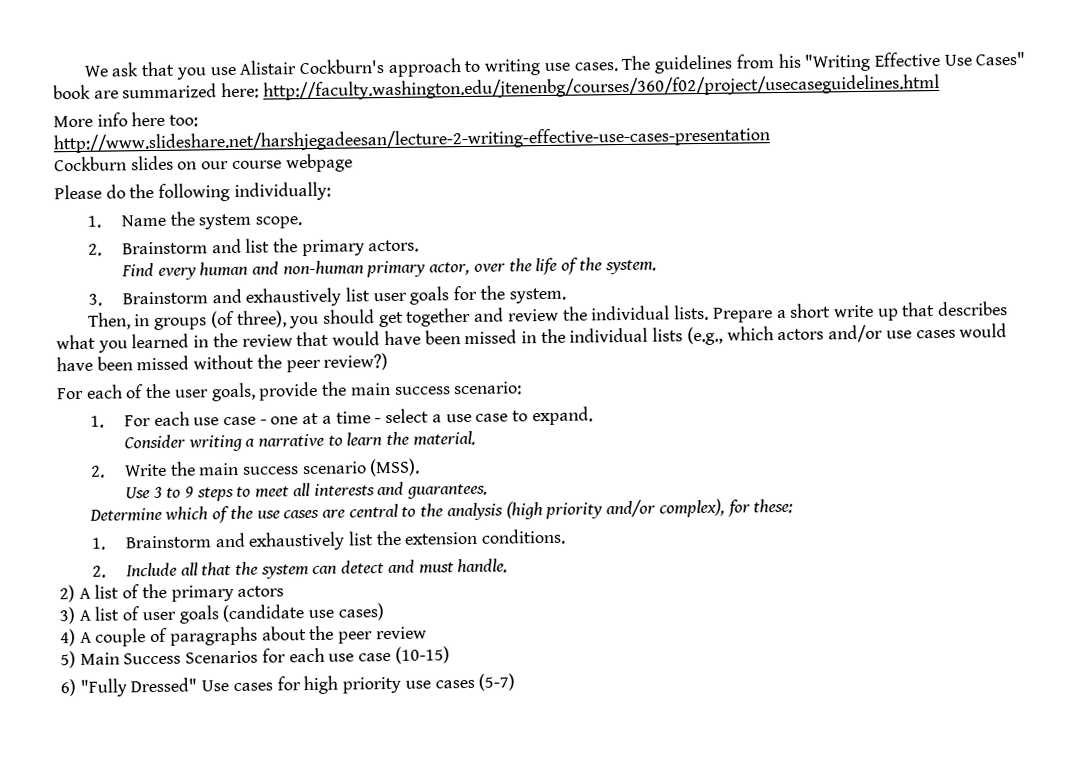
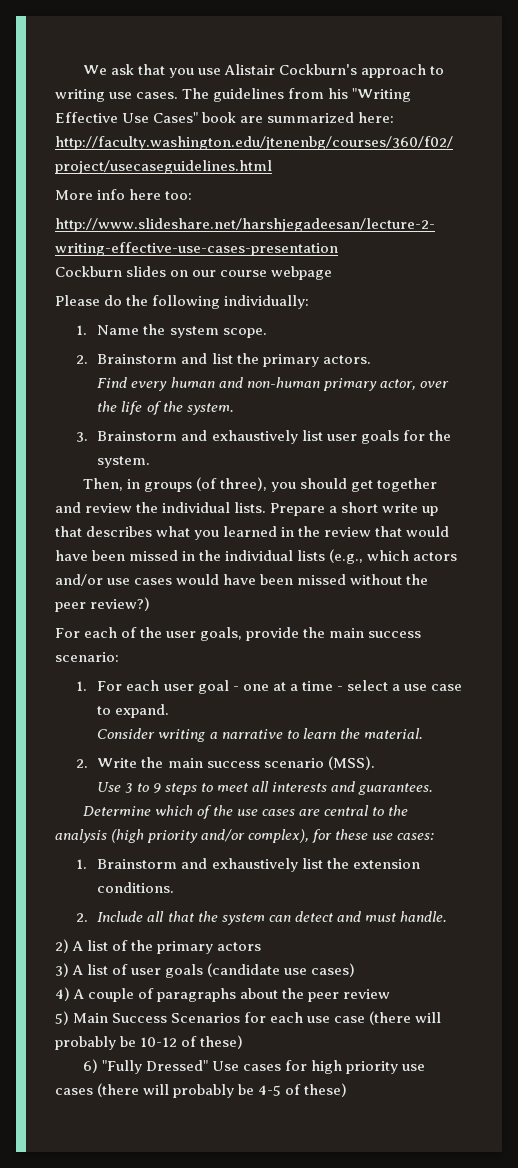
[193,416,257,426] use case -> [163,680,229,694] user goal
[753,498,794,514] these: -> [335,829,435,840] these use cases:
[394,646,450,664] (10-15) -> [369,1011,442,1025] [55,1035,244,1050] (there will probably be 10-12 of these)
[478,673,516,691] (5-7) -> [97,1083,348,1098] (there will probably be 4-5 of these)

